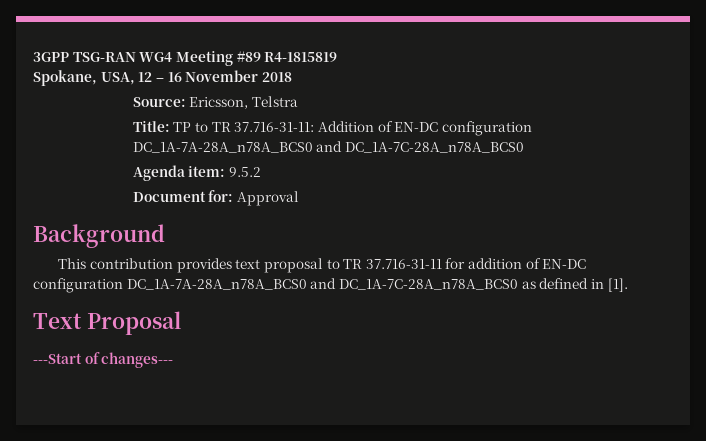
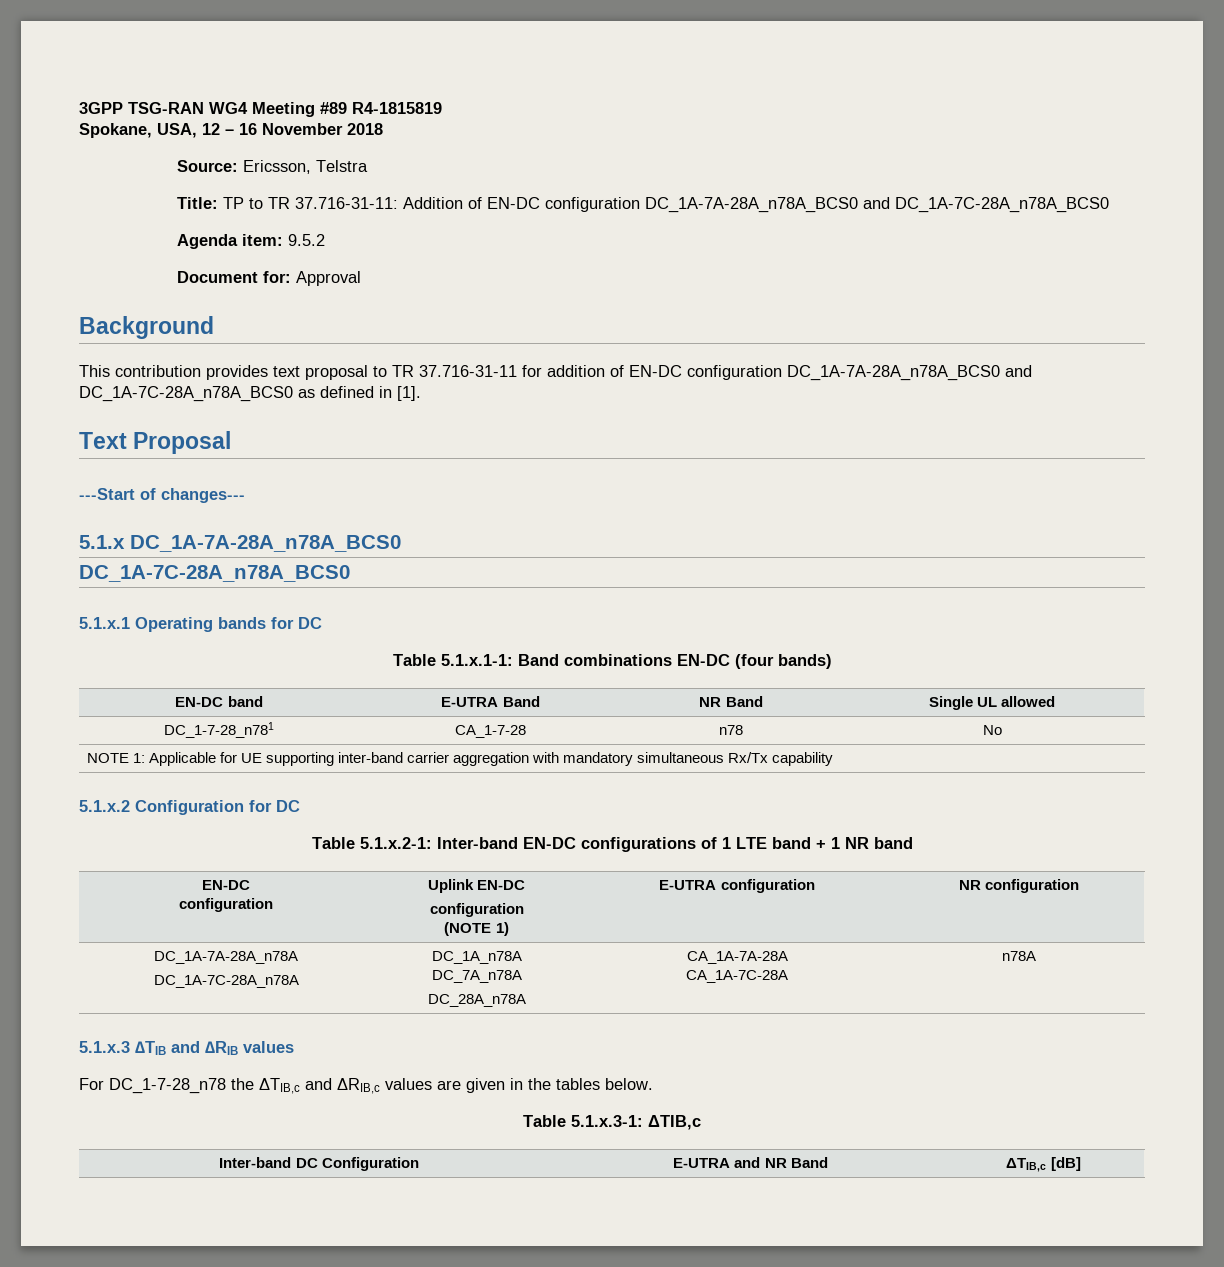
(174, 360) none -> [79,535,401,552] [79,565,350,582] [79,617,322,632] [392,654,832,669] [175,696,263,707] [441,696,540,707] [699,696,763,707] [928,696,1056,710] [164,722,274,738] [455,725,526,738] [719,725,743,735] [982,725,1002,735] [86,752,834,766] [79,800,300,815] [311,837,913,852] [202,880,250,890] [179,898,273,912] [427,879,526,893] [429,903,524,917] [444,922,509,936] [659,879,815,893] [958,879,1080,893] [154,951,298,964] [153,975,299,988] [431,951,522,964] [431,970,522,983] [427,994,526,1007] [686,951,788,964] [686,970,788,983] [1002,951,1036,961] [79,1041,294,1055] [79,1078,653,1094] [523,1115,701,1130] [219,1157,419,1171] [673,1157,828,1168] [1006,1157,1081,1172] // 5.1.x DC_1A-7A-28A_n78A_BCS0 // DC_1A-7C-28A_n78A_BCS0 // 5.1.x.1 Operating bands for DC // Table 5.1.x.1-1: Band combinations EN-DC (four bands) // EN-DC band | E-UTRA Band | NR Band | Single UL allowed // DC_1-7-28_n781 | CA_1-7-28 | n78 | No // NOTE 1: Applicable for UE supporting inter-band carrier aggregation with mandatory simultaneous Rx/Tx capability // 5.1.x.2 Configuration for DC // Table 5.1.x.2-1: Inter-band EN-DC configurations of 1 LTE band + 1 NR band // EN-DC // configuration | Uplink EN-DC // configuration // (NOTE 1) | E-UTRA configuration | NR configuration // DC_1A-7A-28A_n78A // DC_1A-7C-28A_n78A | DC_1A_n78A // DC_7A_n78A // DC_28A_n78A | CA_1A-7A-28A // CA_1A-7C-28A | n78A // 5.1.x.3 ∆TIB and ∆RIB values // For DC_1-7-28_n78 the ΔTIB,c and ΔRIB,c values are given in the tables below. // Table 5.1.x.3-1: ΔTIB,c // Inter-band DC Configuration | E-UTRA and NR Band | ΔTIB,c [dB]

